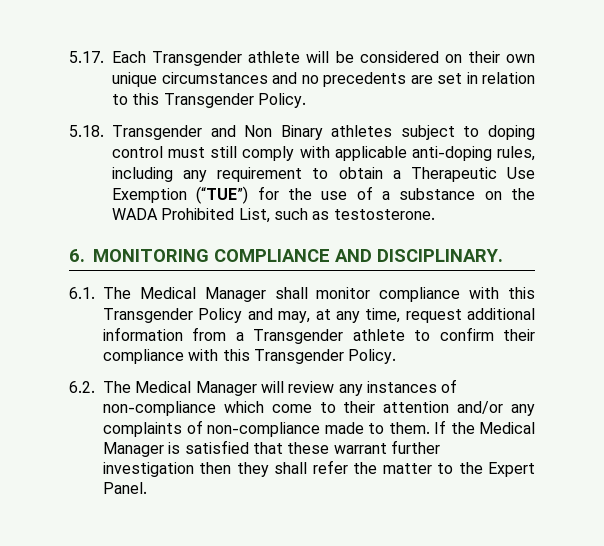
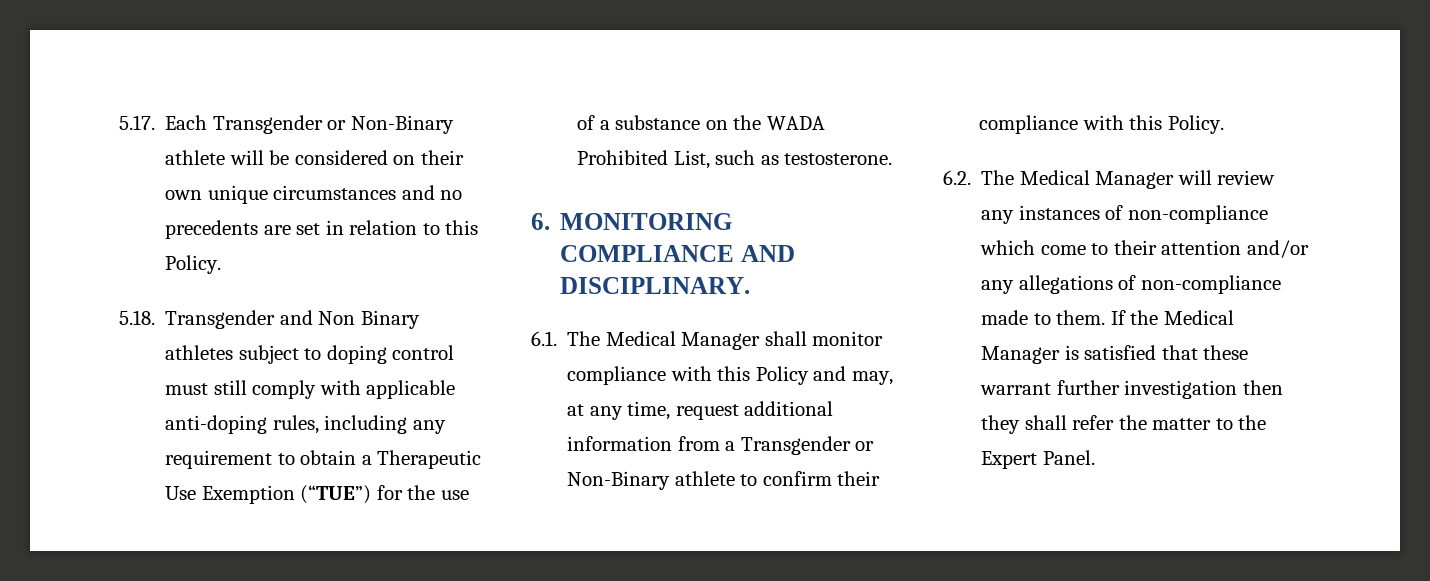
(243, 58) none -> [327,115,454,134] or Non-Binary
[163,93,254,108] Transgender -> (479, 227) none
[103,308,193,323] Transgender -> (751, 373) none
(344, 336) none -> [855,441,875,451] [567,471,671,490] or Non-Binary
[253,349,344,364] Transgender -> (1163, 122) none
[103,422,182,437] complaints -> [1018,275,1113,294] allegations

